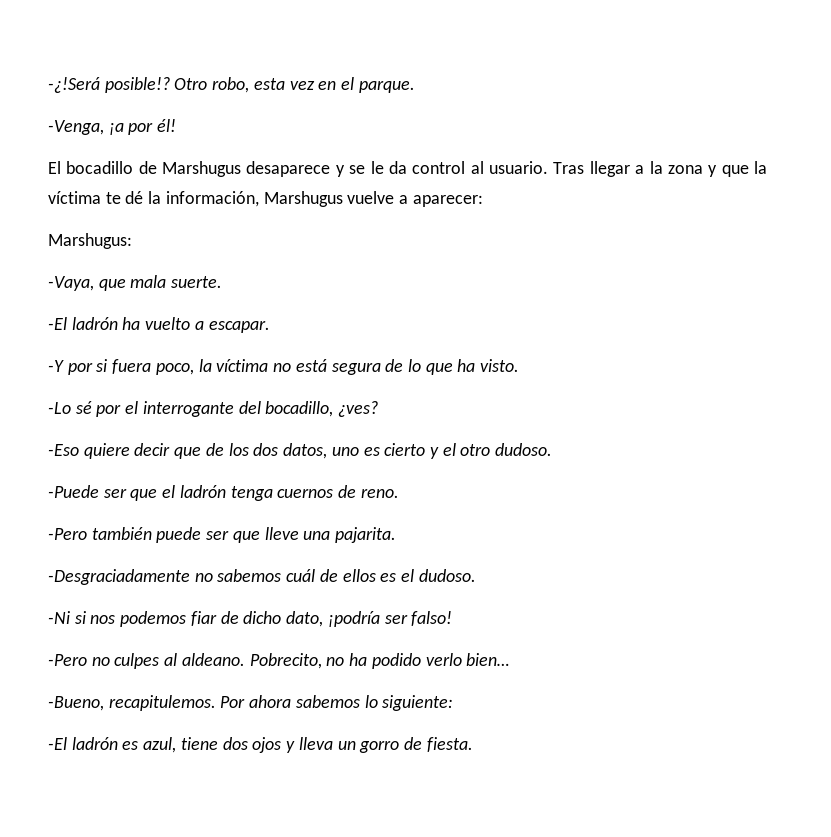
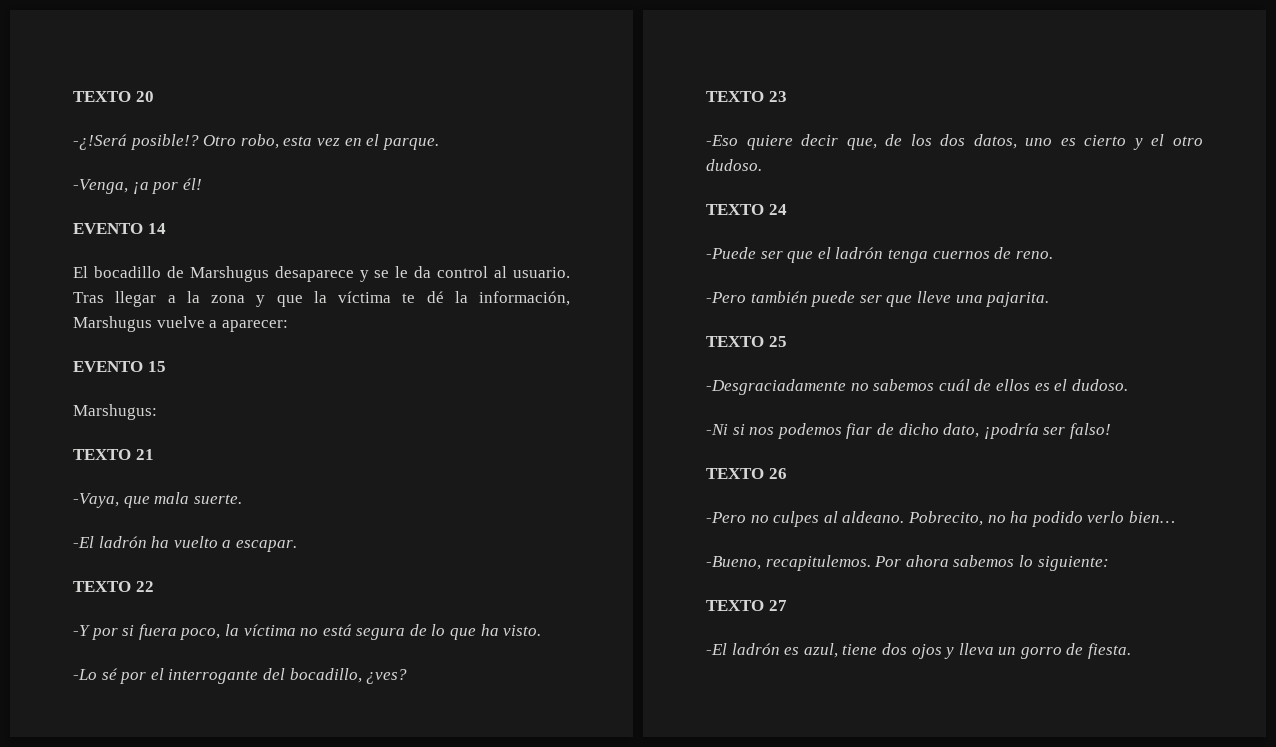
(48, 85) none -> [73,91,154,102] TEXTO 20 //
(177, 125) none -> [73,223,166,234] // EVENTO 14
(483, 201) none -> [73,361,166,372] // EVENTO 15
(132, 241) none -> [73,449,154,460] // TEXTO 21
(270, 327) none -> [73,581,154,592] // TEXTO 22
(379, 409) none -> [706,91,787,102] // TEXTO 23
[174,447,202,459] que -> [846,138,877,150] que,
(553, 449) none -> [706,204,787,215] // TEXTO 24
(397, 535) none -> [706,336,787,347] // TEXTO 25
(453, 618) none -> [706,468,787,479] // TEXTO 26
(454, 703) none -> [706,600,787,611] // TEXTO 27

